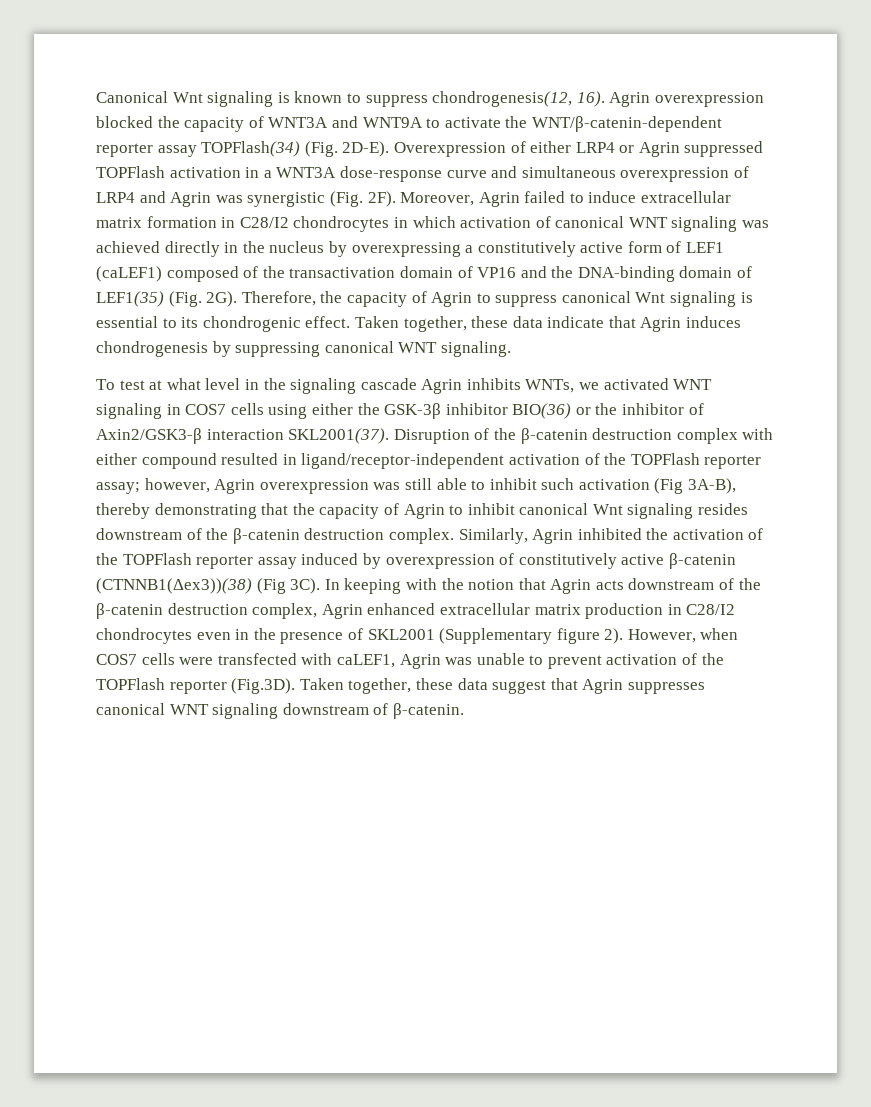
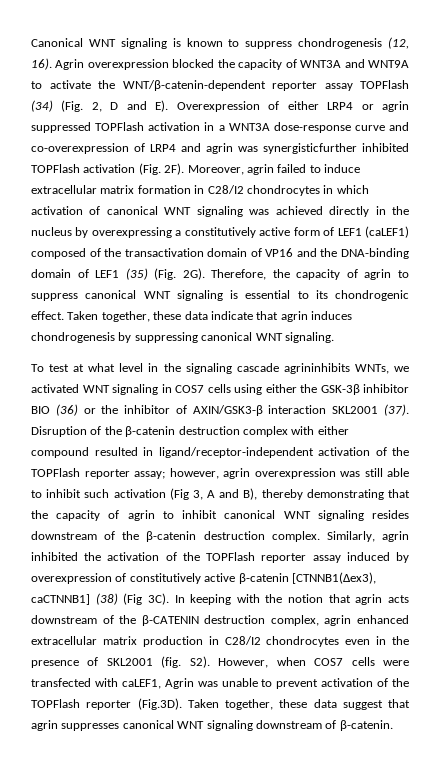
[172,92,203,103] Wnt -> [88,39,116,47] WNT
[432,91,573,107] chondrogenesis(12, -> [298,37,409,49] chondrogenesis (12,
[201,141,390,157] TOPFlash(34) (Fig. 2D-E). -> [360,80,409,89] [31,100,169,112] TOPFlash (34) (Fig. 2, D and E).
[638,142,680,157] Agrin -> [381,101,409,112] agrin
[521,166,730,182] simultaneous overexpression -> [31,143,129,154] co-overexpression
[170,192,326,207] Agrin was synergistic -> [206,143,409,154] [31,164,136,173] agrin was synergisticfurther inhibited TOPFlash activation
[478,192,520,207] Agrin -> [246,164,274,175] agrin
[96,291,164,307] LEF1(35) -> [95,268,148,280] LEF1 (35)
[431,292,473,307] Agrin -> [364,269,392,280] agrin
[635,292,666,303] Wnt -> [143,291,171,299] WNT
[640,317,682,332] Agrin -> [280,311,308,322] agrin
[421,378,521,394] Agrin inhibits -> [283,363,350,374] agrininhibits
[512,403,572,419] BIO(36) -> [31,404,78,416] BIO (36)
[96,428,390,444] Axin2/GSK3-β interaction SKL2001(37). -> [192,404,409,416] AXIN/GSK3-β interaction SKL2001 (37).
[214,479,256,494] Agrin -> [223,468,250,479] agrin
[688,478,737,494] 3A-B), -> [192,488,258,500] 3, A and B),
[403,504,445,519] Agrin -> [127,510,155,521] agrin
[592,504,623,515] Wnt -> [283,511,311,519] WNT
[532,529,574,544] Agrin -> [382,531,409,542] agrin
[96,578,252,594] (CTNNB1(Δex3))(38) -> [291,572,376,584] [31,593,118,605] [CTNNB1(Δex3), caCTNNB1] (38)
[550,579,592,594] Agrin -> [355,594,383,605] agrin
[96,603,163,619] β-catenin -> [141,615,199,626] β-CATENIN
[321,604,363,619] Agrin -> [324,615,352,626] agrin
[439,628,624,644] (Supplementary figure 2). -> [161,656,210,668] (fig. S2).
[582,679,624,694] Agrin -> [31,720,58,731] agrin

